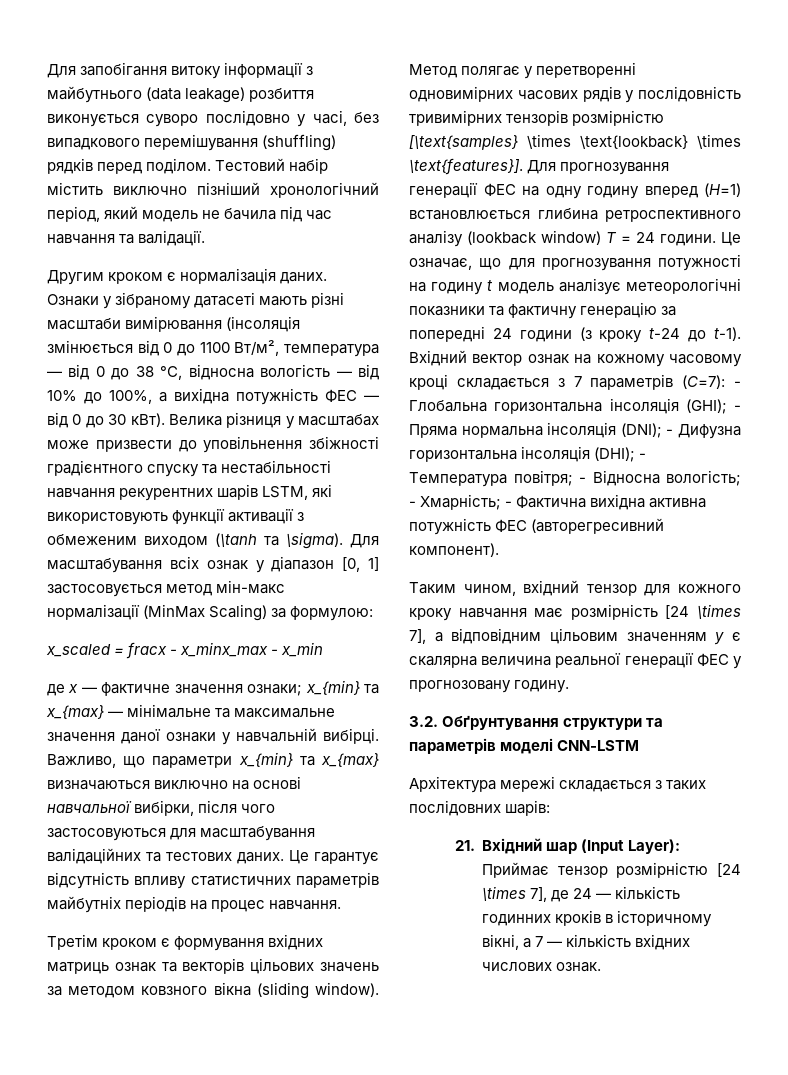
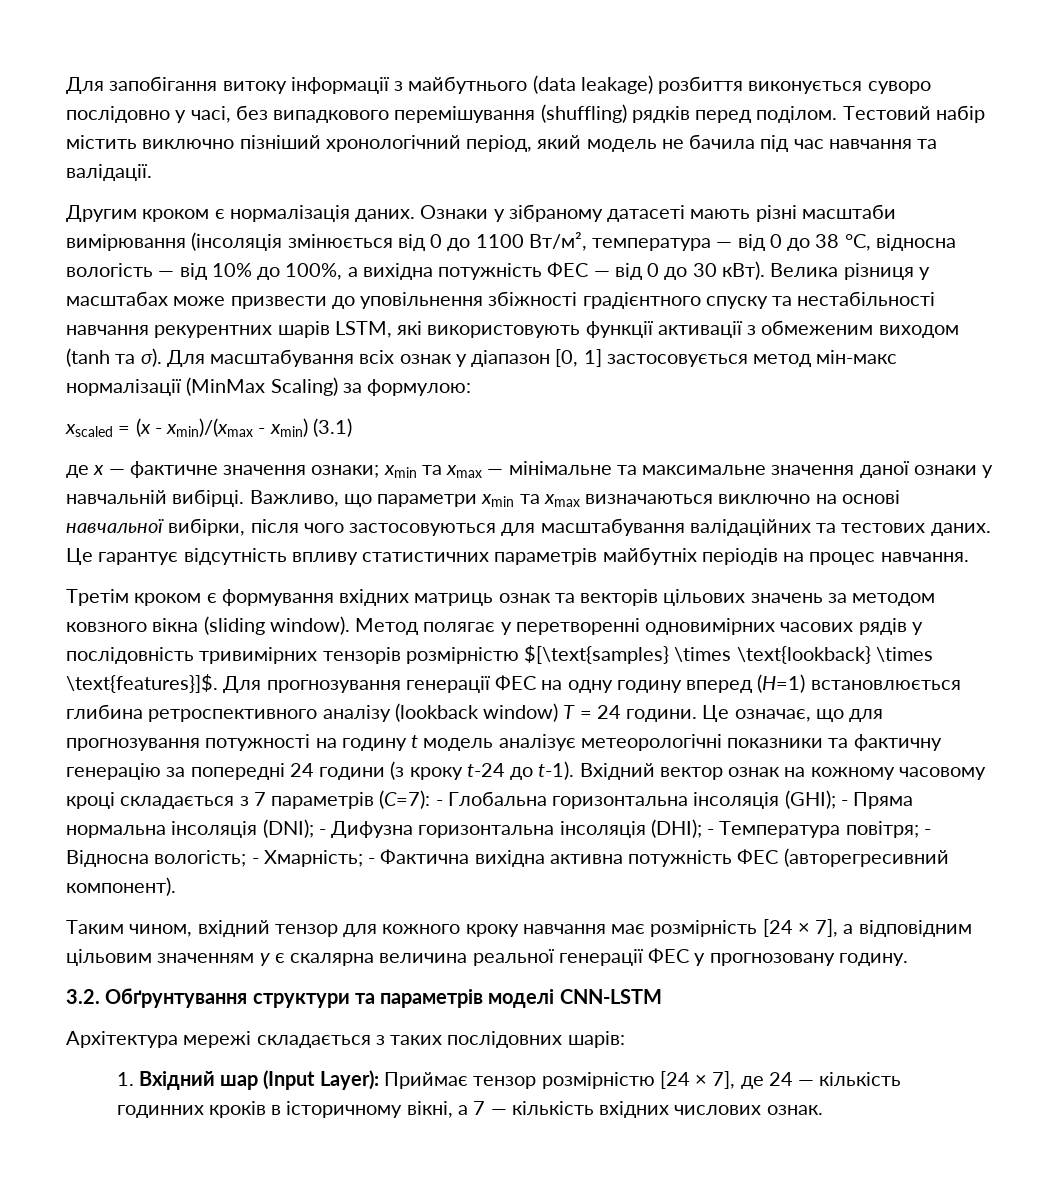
[215,532,343,549] (\tanh та \sigma). -> [66,348,162,367] (tanh та σ).
[46,642,324,659] x_scaled = fracx - x_minx_max - x_min -> [65,418,352,437] xscaled = (x - xmin)/(xmax - xmin) (3.1)
[305,680,380,695] [46,705,104,719] x_{min} та x_{max} -> [383,465,483,478] xmin та xmax
[238,752,379,767] x_{min} та x_{max} -> [481,494,580,507] xmin та xmax
[409,135,518,150] [\text{samples} -> [524,645,670,664] $[\text{samples}
[409,158,523,175] \text{features}]. -> [66,674,218,693] \text{features}]$.
[697,604,741,619] \times -> [797,922,810,934] ×
[454,840,475,851] 21. -> [116,1072,134,1086] 1.
[482,886,527,901] \times -> [695,1074,708,1086] ×

